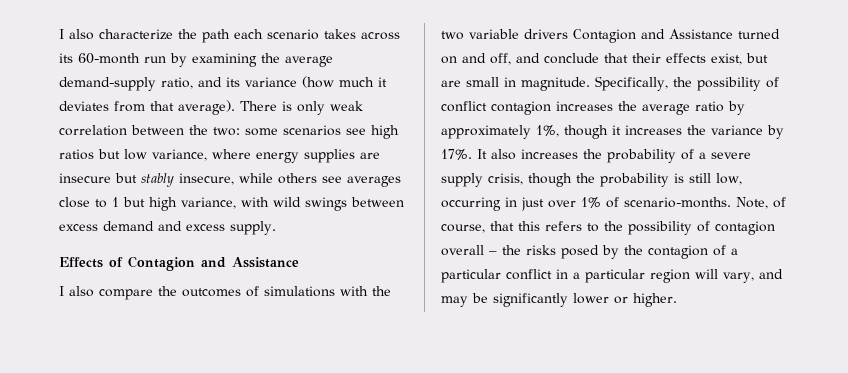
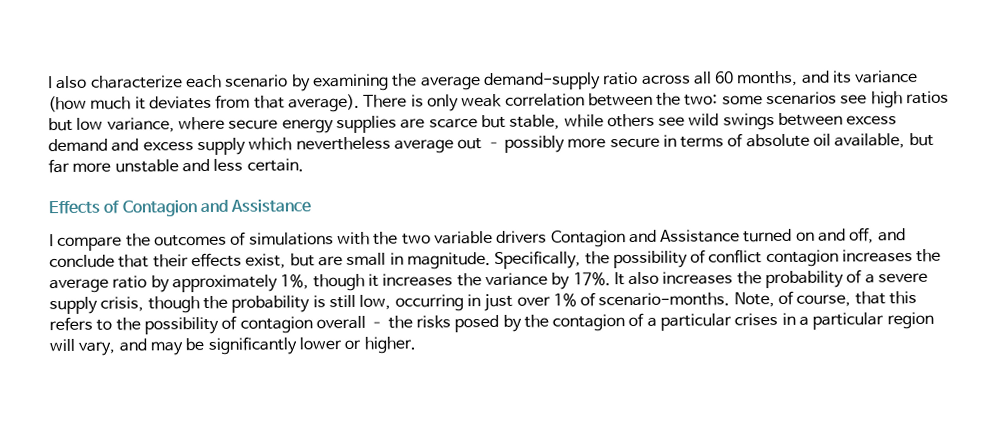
[178,29,400,43] [59,53,166,64] the path each scenario takes across its 60-month run -> [185,74,289,89] each scenario
[161,77,193,89] ratio, -> [603,70,799,87] ratio across all 60 months,
(251, 154) none -> [228,119,279,130] secure
[59,173,401,187] [59,197,269,211] insecure but stably insecure, while others see averages close to 1 but high variance, with -> [428,113,686,130] scarce but stable, while others see
[230,221,276,235] supply. -> [196,132,934,156] [48,158,304,174] supply which nevertheless average out – possibly more secure in terms of absolute oil available, but far more unstable and less certain.
[69,286,94,297] also -> (54, 240) none
[506,269,552,280] conflict -> [734,313,779,326] crises

